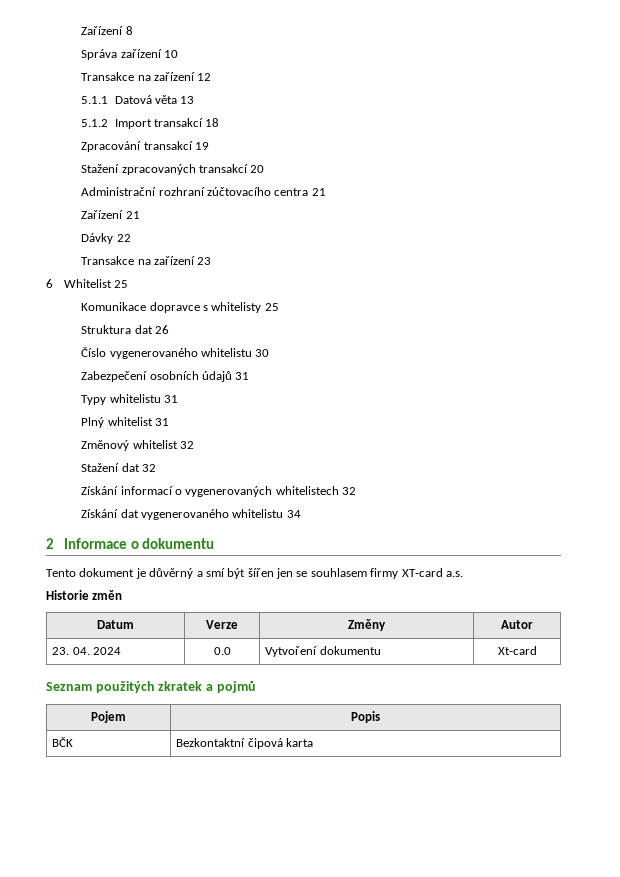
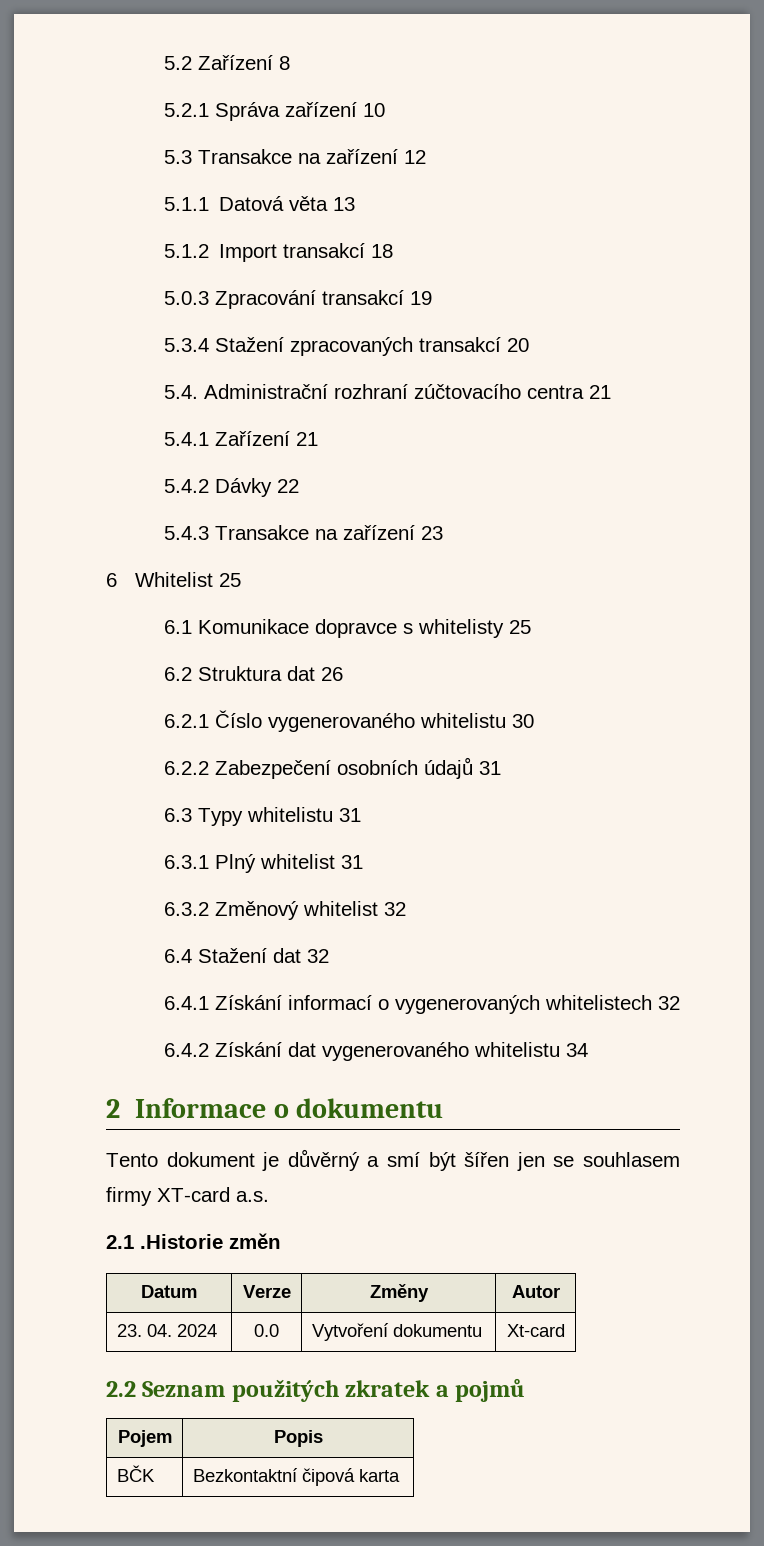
(81, 30) none -> [163,56,192,70] 5.2
(133, 30) none -> [163,103,209,117] 5.2.1
(179, 54) none -> [163,150,192,164] 5.3
(220, 122) none -> [163,291,209,305] 5.0.3
(210, 146) none -> [163,338,209,352] 5.3.4
(265, 169) none -> [163,385,198,399] 5.4.
(326, 192) none -> [163,432,209,446] 5.4.1
(140, 215) none -> [163,479,209,493] 5.4.2
(131, 238) none -> [163,526,209,540] 5.4.3
(129, 284) none -> [163,620,192,634] 6.1
(279, 307) none -> [163,667,192,681] 6.2
(170, 329) none -> [163,714,209,728] 6.2.1
(270, 353) none -> [163,761,209,775] 6.2.2
(250, 376) none -> [163,808,192,822] 6.3
(179, 399) none -> [163,855,209,869] 6.3.1
(170, 422) none -> [163,902,209,916] 6.3.2
(195, 445) none -> [163,949,192,963] 6.4
(157, 468) none -> [163,996,209,1010] 6.4.1
(357, 491) none -> [163,1043,209,1057] 6.4.2
[46,590,89,600] Historie -> [106,1234,223,1249] 2.1 .Historie
(537, 650) none -> [106,1381,136,1397] 2.2

